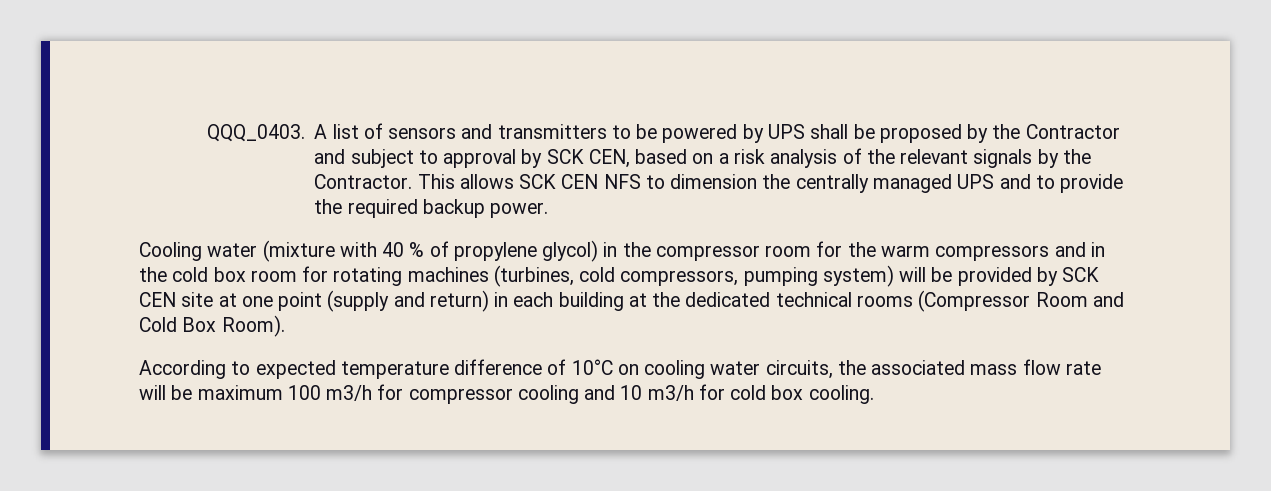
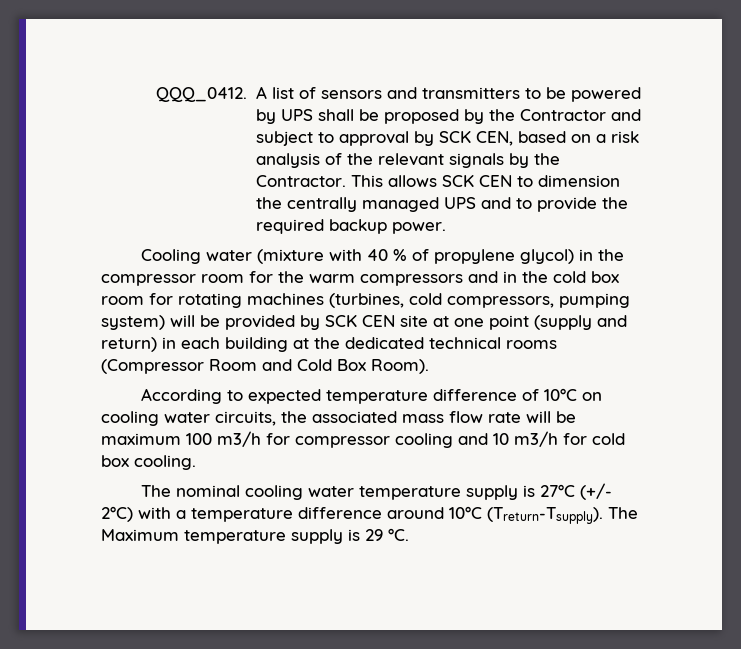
[206,124,305,142] QQQ_0403. -> [156,87,248,102] QQQ_0412.
[603,174,641,189] NFS -> (512, 181) none
(874, 394) none -> [141,483,613,500] [101,506,638,524] [101,528,409,544] // The nominal cooling water temperature supply is 27°C (+/- 2°C) with a temperature difference around 10°C (Treturn-Tsupply). The Maximum temperature supply is 29 °C.

